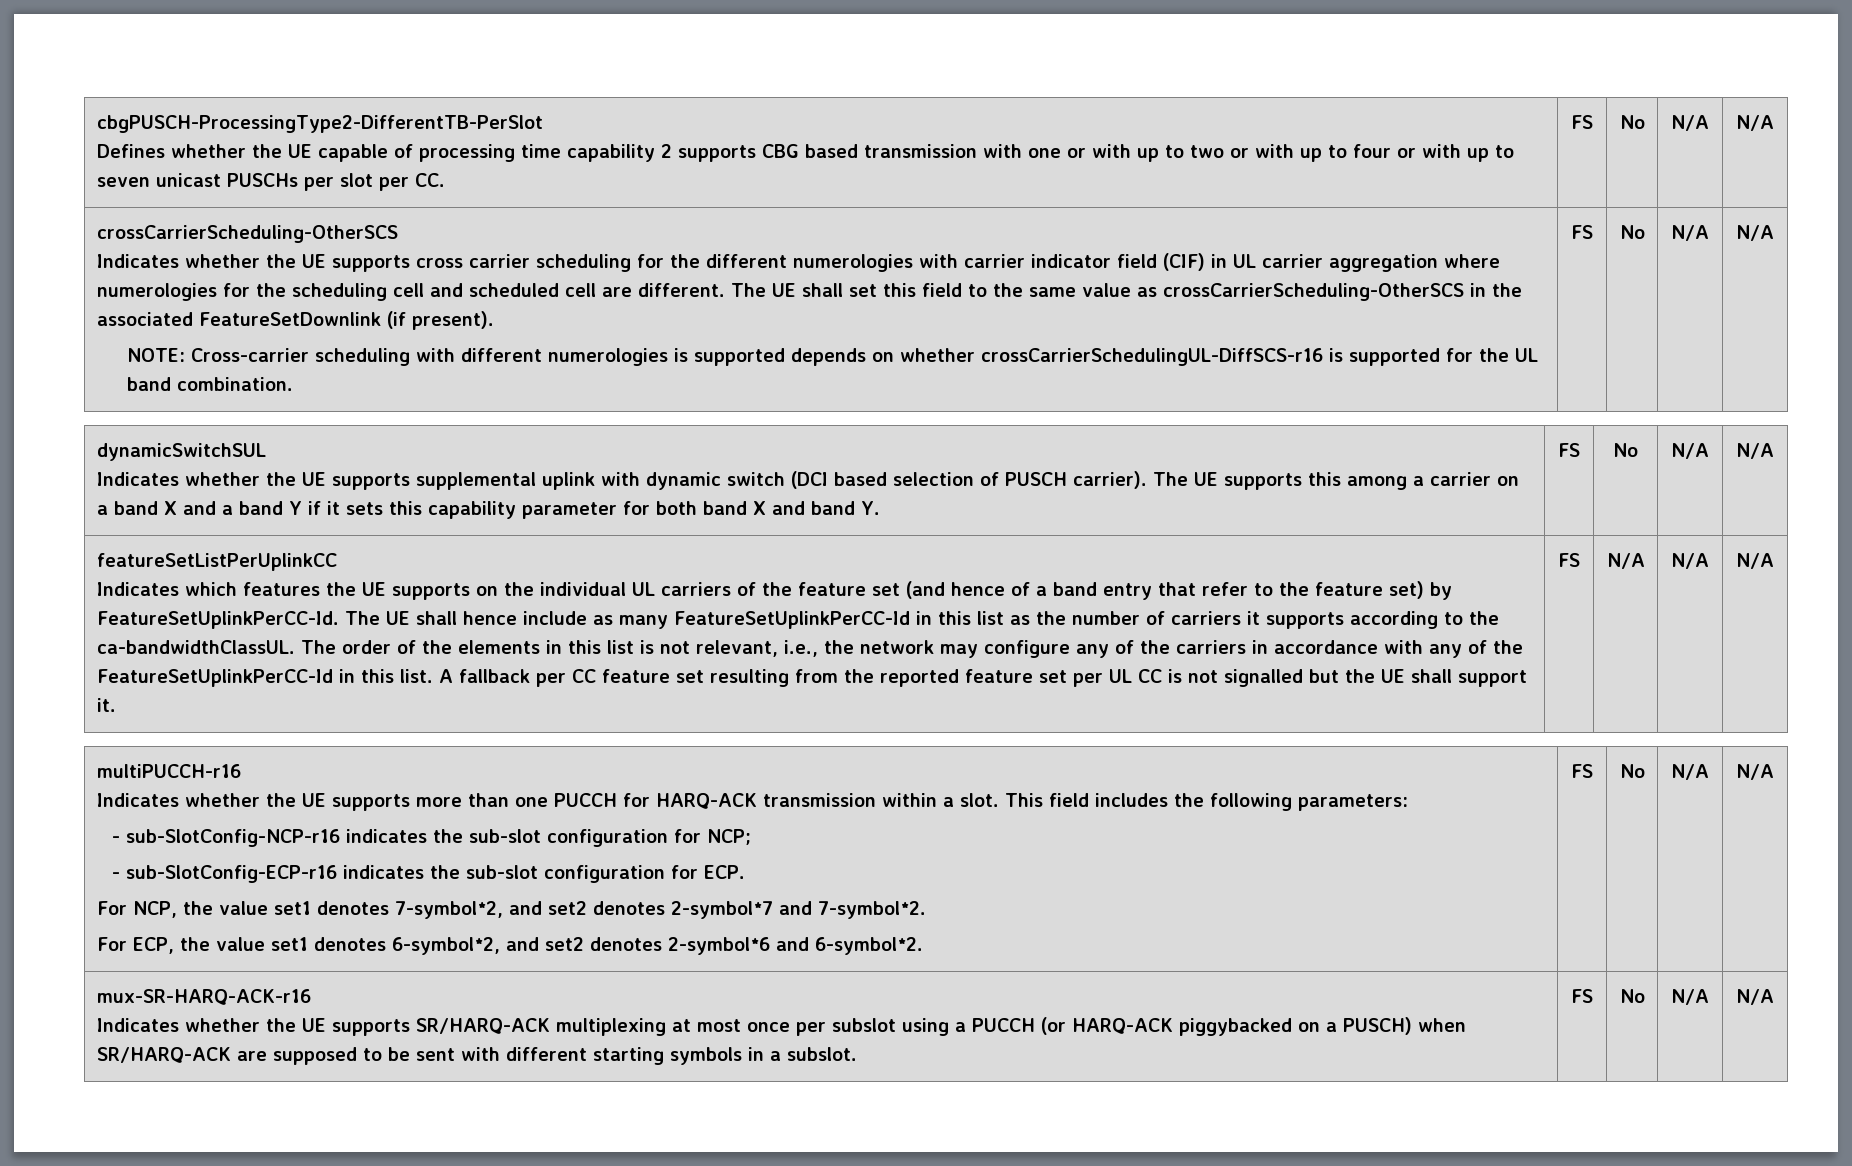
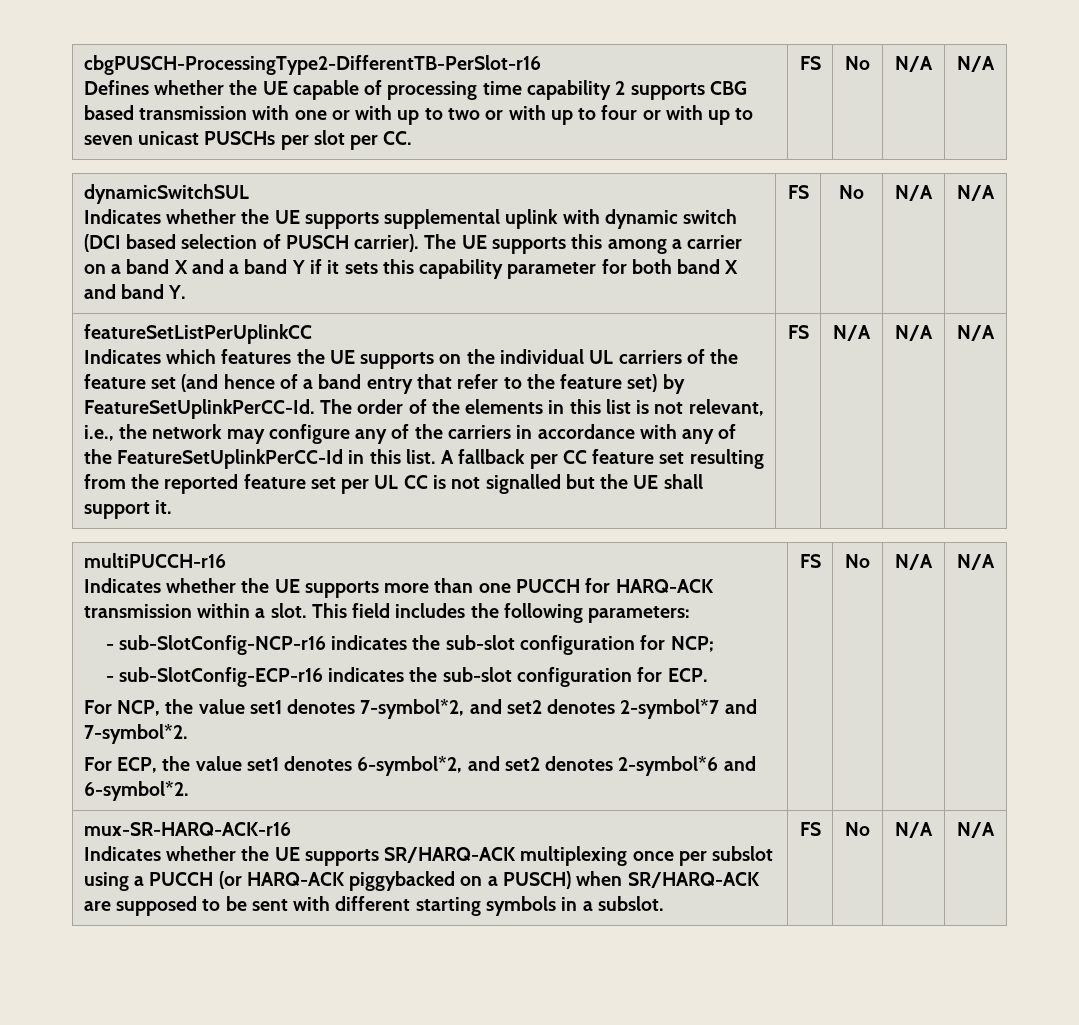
[96,115,543,133] cbgPUSCH-ProcessingType2-DifferentTB-PerSlot -> [83,55,541,75] cbgPUSCH-ProcessingType2-DifferentTB-PerSlot-r16
[96,225,398,243] [96,253,1500,272] [96,283,1522,301] [96,311,494,330] [127,348,1539,366] [127,377,294,391] [1571,225,1593,239] [1619,225,1645,239] [1671,225,1709,241] [1736,225,1774,241] // crossCarrierScheduling-OtherSCS // Indicates whether the UE supports cross carrier scheduling for the different numerologies with carrier indicator field (CIF) in UL carrier aggregation where numerologies for the scheduling cell and scheduled cell are different. The UE shall set this field to the same value as crossCarrierScheduling-OtherSCS in the associated FeatureSetDownlink (if present). // NOTE: Cross-carrier scheduling with different numerologies is supported depends on whether crossCarrierSchedulingUL-DiffSCS-r16 is supported for the UL band combination. | FS | No | N/A | N/A -> (996, 64) none
[385,611,1499,629] [96,640,336,654] UE shall hence include as many FeatureSetUplinkPerCC-Id in this list as the number of carriers it supports according to the ca-bandwidthClassUL. The -> (353, 406) none
[671,1019,741,1032] at most -> (628, 856) none

